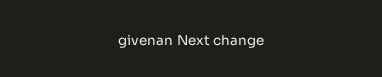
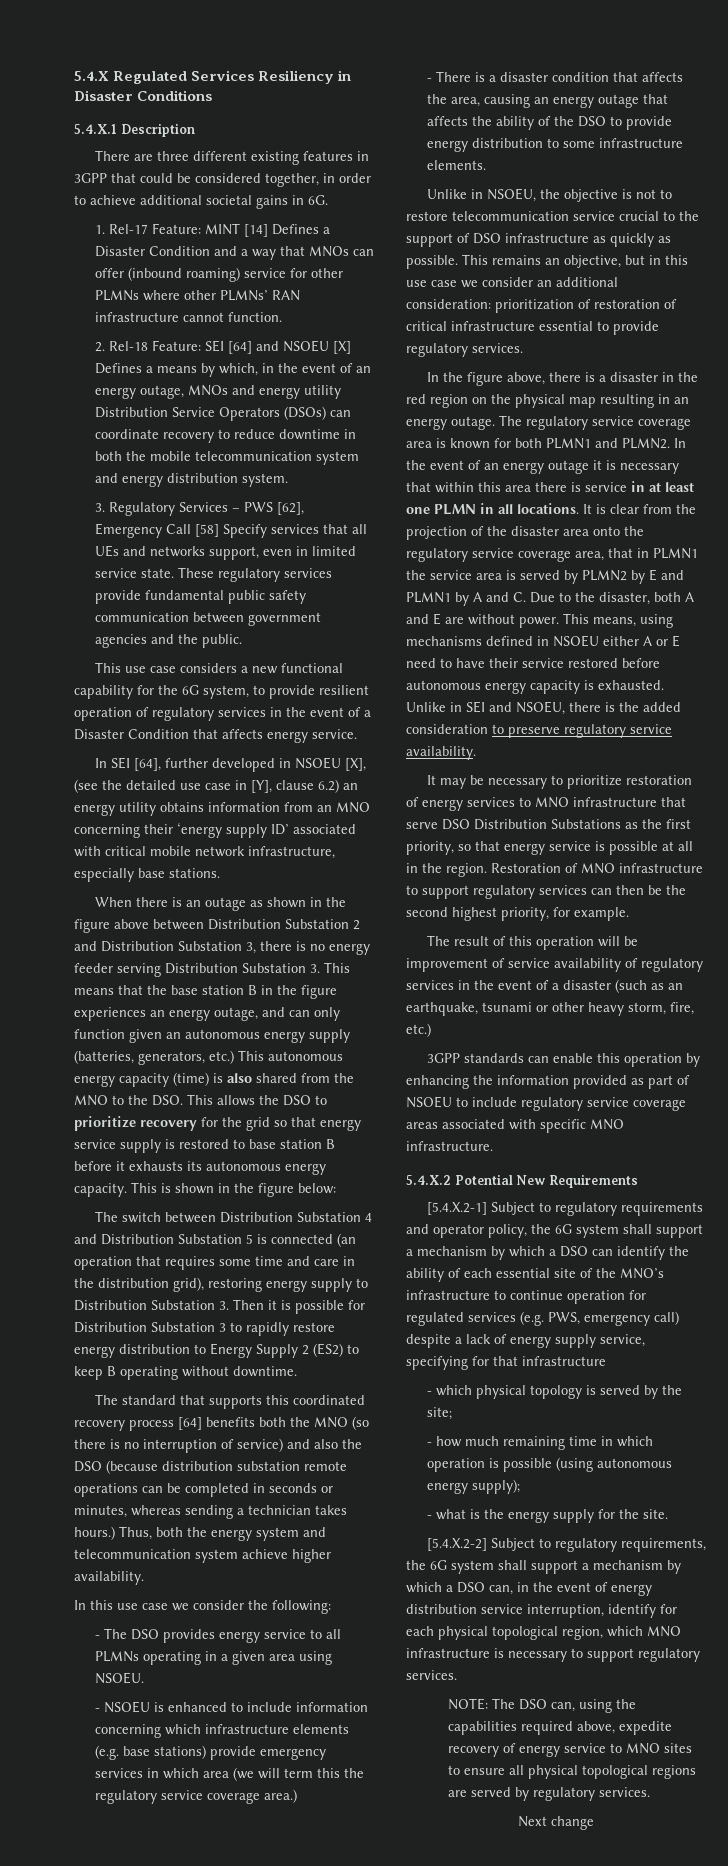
[117,35,173,48] givenan -> [74,70,352,84] [74,90,213,101] [74,123,195,137] [94,150,369,165] [74,173,371,187] [74,195,328,209] [94,223,330,237] [94,246,374,260] [94,267,343,282] [94,290,300,301] [94,312,282,322] [94,340,351,354] [94,363,371,377] [94,385,341,399] [94,406,351,421] [94,429,356,443] [94,451,359,465] [94,473,288,487] [94,502,304,516] [94,523,367,538] [94,545,356,560] [94,567,332,582] [94,590,306,604] [94,612,321,626] [94,634,242,648] [94,662,343,674] [74,685,369,699] [74,707,371,721] [74,729,357,743] [94,757,366,772] [74,779,358,793] [74,802,370,816] [74,822,356,838] [74,846,335,859] [74,868,220,882] [94,897,346,911] [74,919,360,933] [74,941,370,955] [74,962,350,977] [74,985,337,999] [74,1007,340,1021] [74,1029,350,1043] [74,1050,343,1065] [74,1072,354,1087] [74,1094,327,1106] [74,1116,361,1131] [74,1139,335,1153] [74,1161,326,1175] [74,1182,336,1197] [94,1211,372,1223] [74,1233,356,1247] [74,1256,355,1270] [74,1277,368,1292] [74,1299,365,1314] [74,1322,335,1336] [74,1343,359,1358] [74,1366,297,1380] [94,1394,365,1409] [74,1416,369,1431] [74,1438,362,1453] [74,1460,347,1474] [74,1483,333,1497] [74,1505,347,1519] [74,1526,326,1541] [74,1549,331,1563] [74,1571,144,1585] [74,1600,331,1614] [94,1628,341,1643] [94,1651,332,1665] [94,1672,144,1684] [94,1701,368,1713] [94,1724,349,1738] [94,1745,326,1760] [94,1767,364,1781] [94,1789,297,1804] [426,71,683,82] [426,94,668,108] [426,116,672,130] [426,138,683,152] [426,160,486,170] [426,188,672,202] [406,211,699,221] [406,233,671,247] [406,254,688,269] [406,277,618,288] [406,299,677,313] [406,321,659,335] [406,343,523,357] [426,372,698,386] [406,394,689,408] [406,415,691,430] [406,438,686,449] [406,460,679,474] [406,481,694,493] [406,503,696,515] [406,526,644,540] [406,548,698,562] [406,569,684,584] [406,592,694,606] [406,613,673,628] [406,635,680,647] [406,658,660,668] [406,680,664,694] [406,701,681,715] [406,724,672,738] [406,746,476,760] [426,775,692,789] [406,797,686,811] [406,819,691,830] [406,841,693,855] [406,863,703,877] [406,885,686,899] [406,907,629,921] [426,935,638,950] [406,958,703,972] [406,979,683,993] [406,1002,694,1016] [406,1023,431,1037] [426,1053,700,1067] [406,1075,690,1089] [406,1096,686,1111] [406,1119,624,1133] [406,1141,493,1151] [406,1174,638,1188] [426,1202,703,1216] [406,1224,703,1238] [406,1246,689,1260] [406,1268,664,1282] [406,1290,646,1304] [406,1311,679,1326] [406,1334,645,1348] [406,1356,606,1370] [426,1385,682,1399] [426,1407,452,1420] [426,1436,653,1450] [426,1457,672,1472] [426,1479,520,1494] [426,1509,668,1523] [426,1538,706,1552] [406,1560,681,1574] [406,1582,652,1596] [406,1604,677,1618] [406,1626,681,1640] [406,1648,700,1662] [406,1670,457,1680] [447,1698,636,1713] [447,1721,672,1735] [447,1743,692,1757] [447,1765,696,1779] [447,1787,650,1801] 5.4.X Regulated Services Resiliency in Disaster Conditions // 5.4.X.1 Description // There are three different existing features in 3GPP that could be considered together, in order to achieve additional societal gains in 6G. // 1. Rel-17 Feature: MINT [14] Defines a Disaster Condition and a way that MNOs can offer (inbound roaming) service for other PLMNs where other PLMNs’ RAN infrastructure cannot function. // 2. Rel-18 Feature: SEI [64] and NSOEU [X] Defines a means by which, in the event of an energy outage, MNOs and energy utility Distribution Service Operators (DSOs) can coordinate recovery to reduce downtime in both the mobile telecommunication system and energy distribution system. // 3. Regulatory Services – PWS [62], Emergency Call [58] Specify services that all UEs and networks support, even in limited service state. These regulatory services provide fundamental public safety communication between government agencies and the public. // This use case considers a new functional capability for the 6G system, to provide resilient operation of regulatory services in the event of a Disaster Condition that affects energy service. // In SEI [64], further developed in NSOEU [X], (see the detailed use case in [Y], clause 6.2) an energy utility obtains information from an MNO concerning their ‘energy supply ID’ associated with critical mobile network infrastructure, especially base stations. // When there is an outage as shown in the figure above between Distribution Substation 2 and Distribution Substation 3, there is no energy feeder serving Distribution Substation 3. This means that the base station B in the figure experiences an energy outage, and can only function given an autonomous energy supply (batteries, generators, etc.) This autonomous energy capacity (time) is also shared from the MNO to the DSO. This allows the DSO to prioritize recovery for the grid so that energy service supply is restored to base station B before it exhausts its autonomous energy capacity. This is shown in the figure below: // The switch between Distribution Substation 4 and Distribution Substation 5 is connected (an operation that requires some time and care in the distribution grid), restoring energy supply to Distribution Substation 3. Then it is possible for Distribution Substation 3 to rapidly restore energy distribution to Energy Supply 2 (ES2) to keep B operating without downtime. // The standard that supports this coordinated recovery process [64] benefits both the MNO (so there is no interruption of service) and also the DSO (because distribution substation remote operations can be completed in seconds or minutes, whereas sending a technician takes hours.) Thus, both the energy system and telecommunication system achieve higher availability. // In this use case we consider the following: // - The DSO provides energy service to all PLMNs operating in a given area using NSOEU. // - NSOEU is enhanced to include information concerning which infrastructure elements (e.g. base stations) provide emergency services in which area (we will term this the regulatory service coverage area.) // - There is a disaster condition that affects the area, causing an energy outage that affects the ability of the DSO to provide energy distribution to some infrastructure elements. // Unlike in NSOEU, the objective is not to restore telecommunication service crucial to the support of DSO infrastructure as quickly as possible. This remains an objective, but in this use case we consider an additional consideration: prioritization of restoration of critical infrastructure essential to provide regulatory services. // In the figure above, there is a disaster in the red region on the physical map resulting in an energy outage. The regulatory service coverage area is known for both PLMN1 and PLMN2. In the event of an energy outage it is necessary that within this area there is service in at least one PLMN in all locations. It is clear from the projection of the disaster area onto the regulatory service coverage area, that in PLMN1 the service area is served by PLMN2 by E and PLMN1 by A and C. Due to the disaster, both A and E are without power. This means, using mechanisms defined in NSOEU either A or E need to have their service restored before autonomous energy capacity is exhausted. Unlike in SEI and NSOEU, there is the added consideration to preserve regulatory service availability. // It may be necessary to prioritize restoration of energy services to MNO infrastructure that serve DSO Distribution Substations as the first priority, so that energy service is possible at all in the region. Restoration of MNO infrastructure to support regulatory services can then be the second highest priority, for example. // The result of this operation will be improvement of service availability of regulatory services in the event of a disaster (such as an earthquake, tsunami or other heavy storm, fire, etc.) // 3GPP standards can enable this operation by enhancing the information provided as part of NSOEU to include regulatory service coverage areas associated with specific MNO infrastructure. // 5.4.X.2 Potential New Requirements // [5.4.X.2-1] Subject to regulatory requirements and operator policy, the 6G system shall support a mechanism by which a DSO can identify the ability of each essential site of the MNO’s infrastructure to continue operation for regulated services (e.g. PWS, emergency call) despite a lack of energy supply service, specifying for that infrastructure // - which physical topology is served by the site; // - how much remaining time in which operation is possible (using autonomous energy supply); // - what is the energy supply for the site. // [5.4.X.2-2] Subject to regulatory requirements, the 6G system shall support a mechanism by which a DSO can, in the event of energy distribution service interruption, identify for each physical topological region, which MNO infrastructure is necessary to support regulatory services. // NOTE: The DSO can, using the capabilities required above, expedite recovery of energy service to MNO sites to ensure all physical topological regions are served by regulatory services. //

